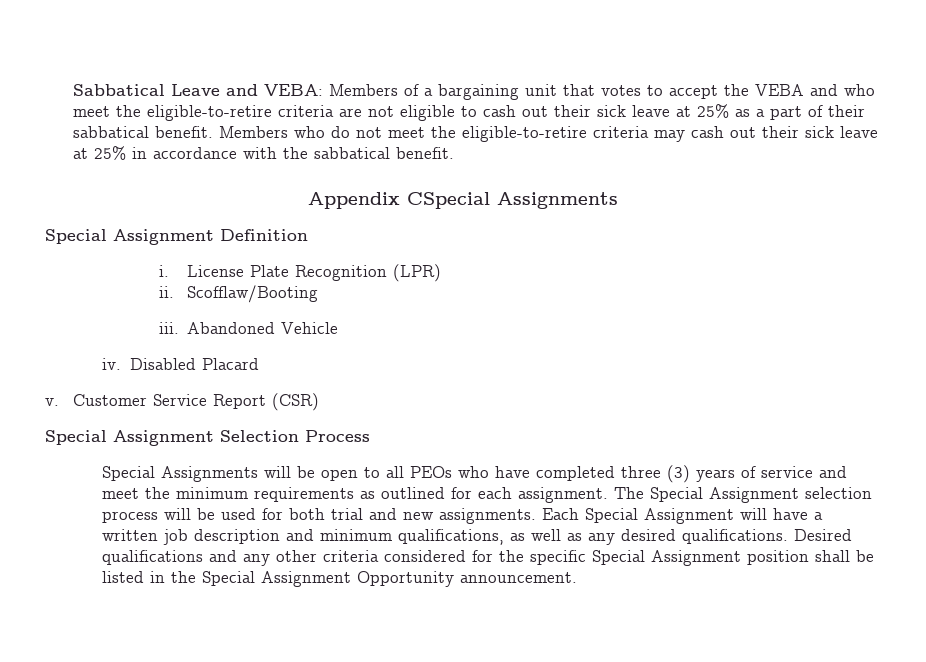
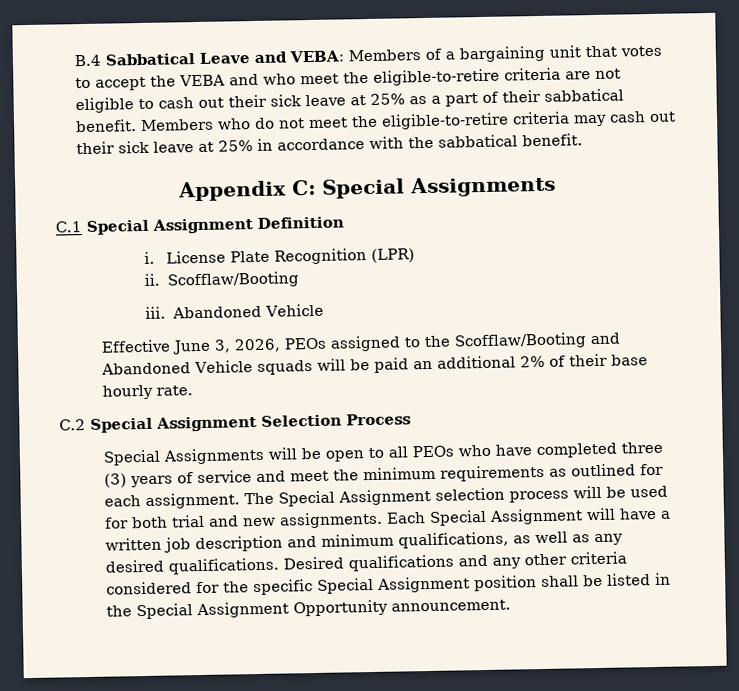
(73, 90) none -> [74,54,103,67] B.4
[407,192,490,209] CSpecial -> [291,178,405,199] C: Special
(618, 200) none -> [55,221,82,233] C.1
[101,358,260,370] [45,393,320,411] iv. Disabled Placard // v. Customer Service Report (CSR) // -> [101,332,622,355] [101,353,649,375] [102,384,194,400] [59,419,86,431] Effective June 3, 2026, PEOs assigned to the Scofflaw/Booting and Abandoned Vehicle squads will be paid an additional 2% of their base hourly rate. // C.2

